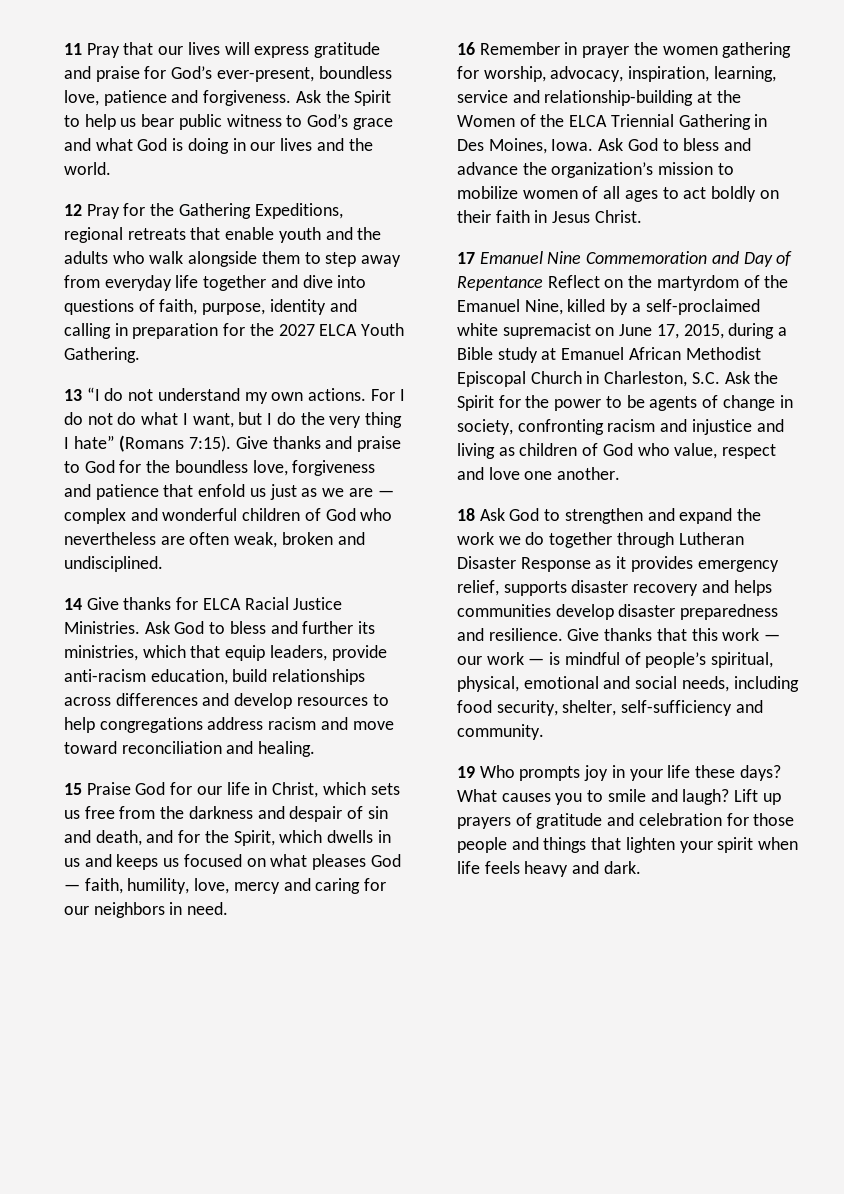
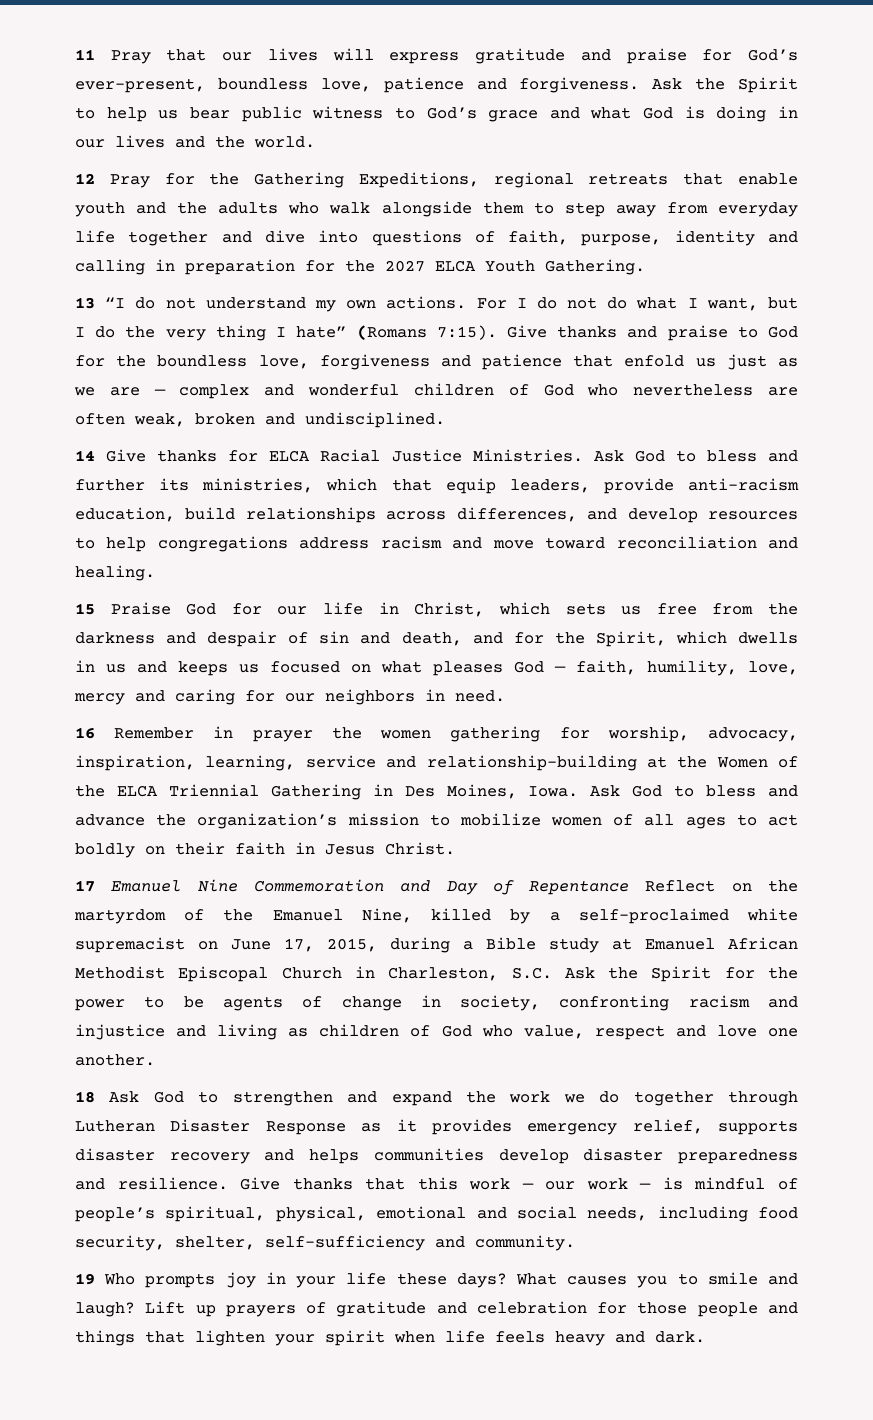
[115,693,198,706] differences -> [456,507,577,522] differences,

